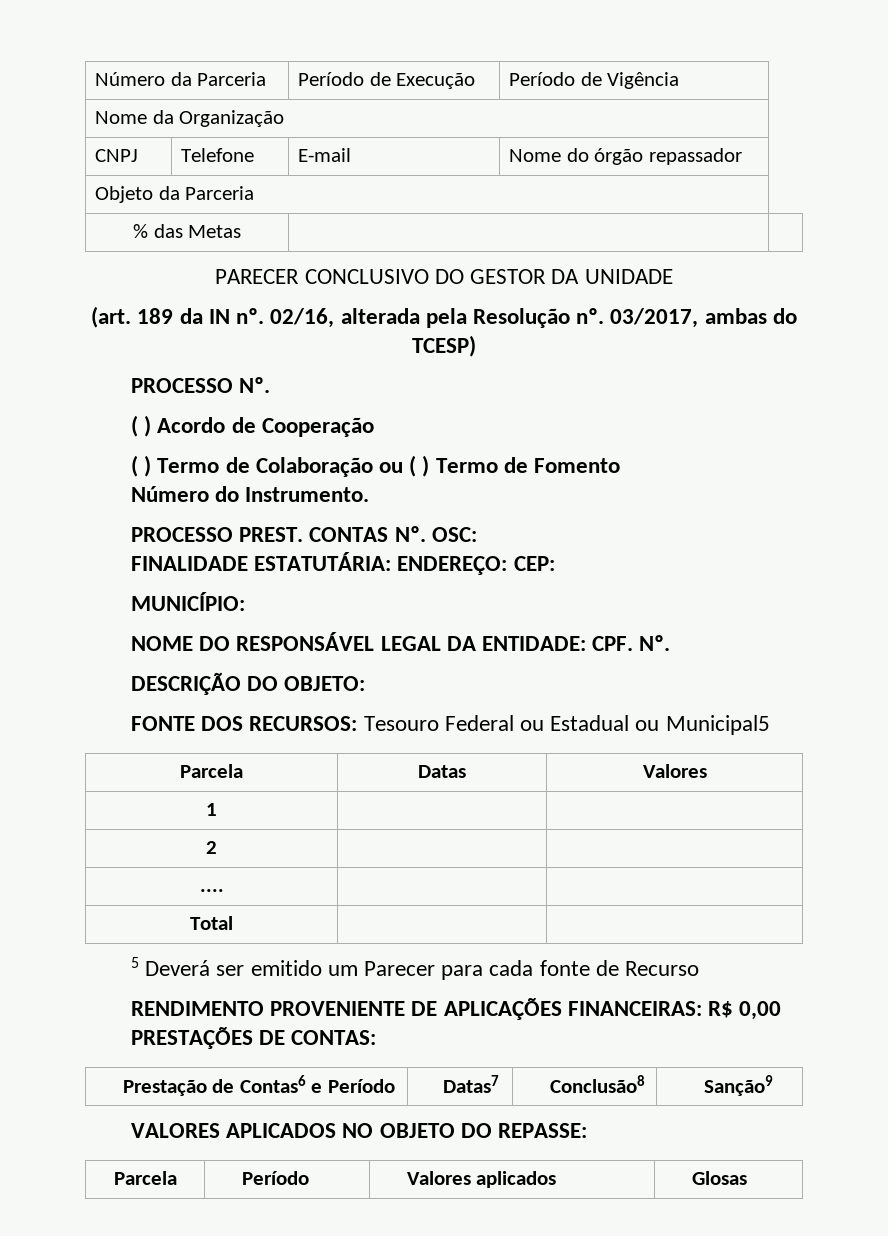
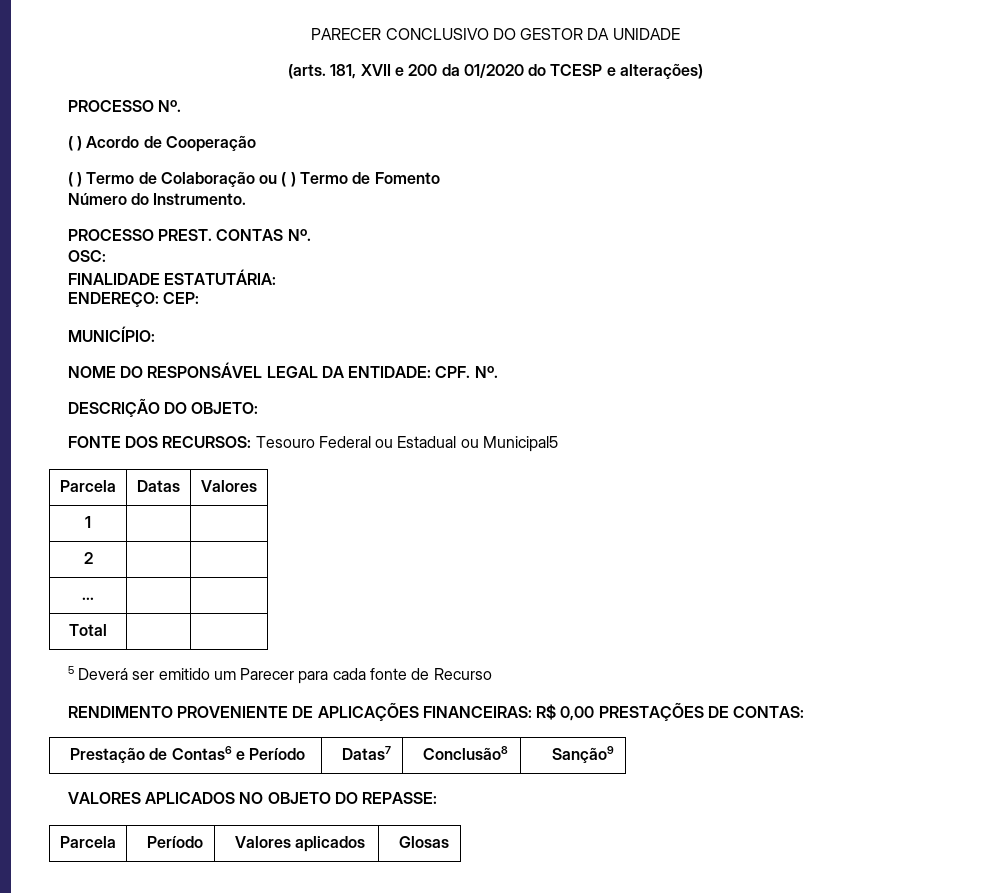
[95,72,267,86] [298,72,476,89] [509,72,680,89] [95,110,285,127] [95,149,139,162] [181,148,255,162] [298,148,352,162] [509,148,742,165] [95,186,255,203] [132,224,242,238] Número da Parceria | Período de Execução | Período de Vigência // Nome da Organização // CNPJ | Telefone | E-mail | Nome do órgão repassador // Objeto da Parceria // % das Metas | | // -> (311, 34) none
[91,306,797,328] [412,335,476,357] (art. 189 da IN nº. 02/16, alterada pela Resolução nº. 03/2017, ambas do TCESP) -> [287,63,704,79] (arts. 181, XVII e 200 da 01/2020 do TCESP e alterações)
(426, 534) none -> (311, 235) //
(392, 561) none -> (276, 277) //
[199,889,224,892] .... -> [82,597,94,600] ...

